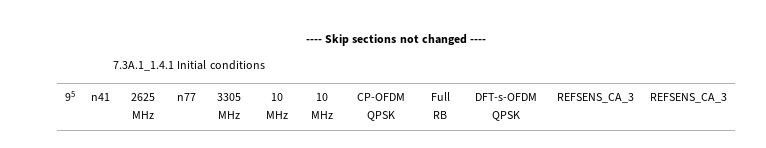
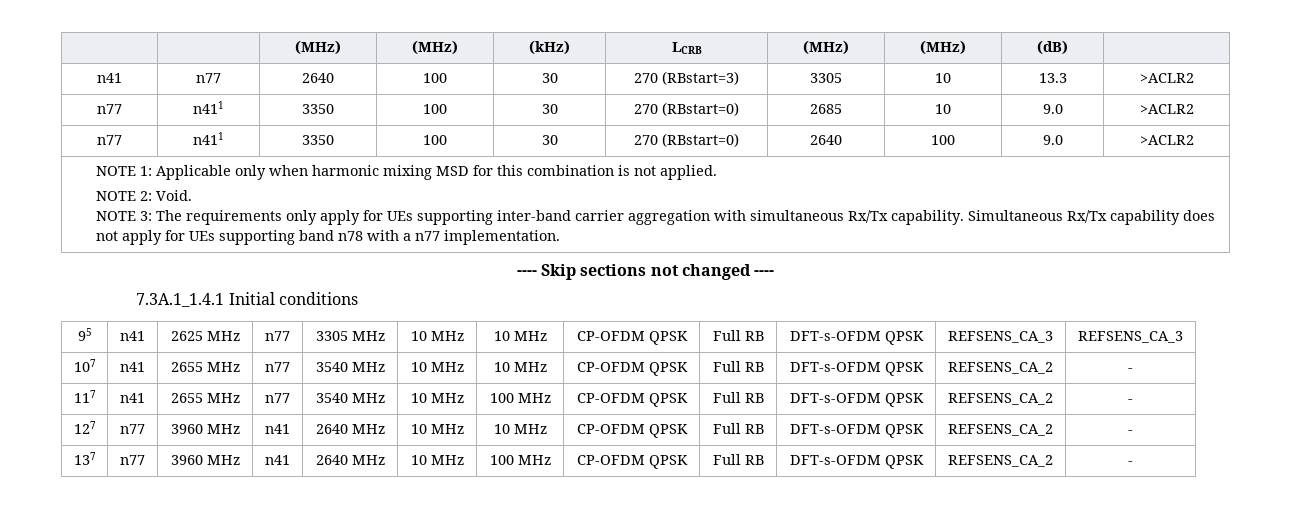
(305, 41) none -> [295,40,341,55] [412,40,458,55] [529,40,570,55] [671,42,702,54] [803,40,849,55] [920,40,966,55] [1037,40,1068,55] [97,73,122,83] [196,73,221,83] [302,73,334,83] [423,73,447,83] [541,73,558,83] [634,71,739,85] [810,73,842,83] [935,73,951,83] [1038,73,1067,83] [1139,73,1194,83] [97,104,122,114] [193,101,224,114] [302,104,334,114] [423,104,447,114] [541,104,558,114] [634,102,739,116] [810,104,842,114] [935,104,951,114] [1042,104,1063,114] [1139,104,1194,114] [97,135,122,145] [193,132,224,145] [302,135,334,145] [423,135,447,145] [541,135,558,145] [634,133,739,147] [810,135,842,145] [931,135,955,145] [1042,135,1063,145] [1139,135,1194,145] [95,165,717,180] [95,190,192,201] [95,210,1215,225] [95,230,560,245] | | (MHz) | (MHz) | (kHz) | LCRB | (MHz) | (MHz) | (dB) | // n41 | n77 | 2640 | 100 | 30 | 270 (RBstart=3) | 3305 | 10 | 13.3 | >ACLR2 // n77 | n411 | 3350 | 100 | 30 | 270 (RBstart=0) | 2685 | 10 | 9.0 | >ACLR2 // n77 | n411 | 3350 | 100 | 30 | 270 (RBstart=0) | 2640 | 100 | 9.0 | >ACLR2 // NOTE 1: Applicable only when harmonic mixing MSD for this combination is not applied. // NOTE 2: Void. // NOTE 3: The requirements only apply for UEs supporting inter-band carrier aggregation with simultaneous Rx/Tx capability. Simultaneous Rx/Tx capability does not apply for UEs supporting band n78 with a n77 implementation. //
(727, 98) none -> [73,359,96,372] [120,362,145,372] [170,362,240,372] [265,362,290,372] [315,362,385,372] [410,362,464,372] [493,362,547,372] [576,362,688,376] [712,361,764,372] [789,362,924,376] [948,362,1053,374] [1128,368,1133,372] [73,390,96,403] [120,393,145,403] [170,393,240,403] [265,393,290,403] [315,393,385,403] [410,393,464,403] [489,393,551,403] [576,393,688,407] [712,392,764,403] [789,393,924,407] [948,393,1053,405] [1128,399,1133,403] [73,421,96,434] [120,424,145,434] [170,424,240,434] [265,424,290,434] [315,424,385,434] [410,424,464,434] [493,424,547,434] [576,424,688,438] [712,423,764,434] [789,424,924,438] [948,424,1053,436] [1128,430,1133,434] [73,452,96,465] [120,455,145,465] [170,455,240,465] [265,455,290,465] [315,455,385,465] [410,455,464,465] [489,455,551,465] [576,455,688,469] [712,454,764,465] [789,455,924,469] [948,455,1053,467] [1128,461,1133,465] // 107 | n41 | 2655 MHz | n77 | 3540 MHz | 10 MHz | 10 MHz | CP-OFDM QPSK | Full RB | DFT-s-OFDM QPSK | REFSENS_CA_2 | - // 117 | n41 | 2655 MHz | n77 | 3540 MHz | 10 MHz | 100 MHz | CP-OFDM QPSK | Full RB | DFT-s-OFDM QPSK | REFSENS_CA_2 | - // 127 | n77 | 3960 MHz | n41 | 2640 MHz | 10 MHz | 10 MHz | CP-OFDM QPSK | Full RB | DFT-s-OFDM QPSK | REFSENS_CA_2 | - // 137 | n77 | 3960 MHz | n41 | 2640 MHz | 10 MHz | 100 MHz | CP-OFDM QPSK | Full RB | DFT-s-OFDM QPSK | REFSENS_CA_2 | -

